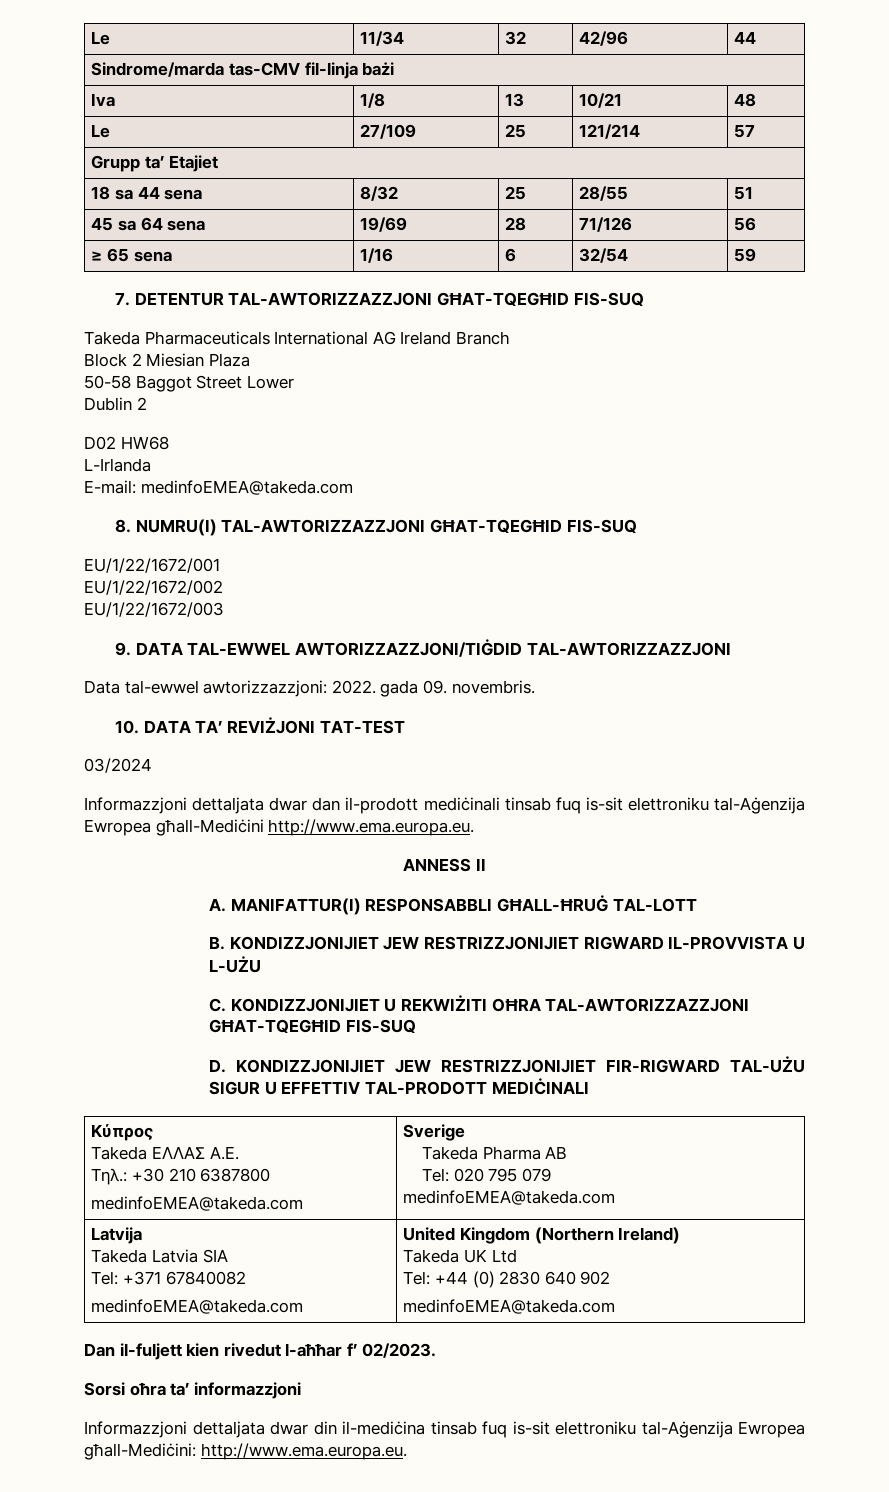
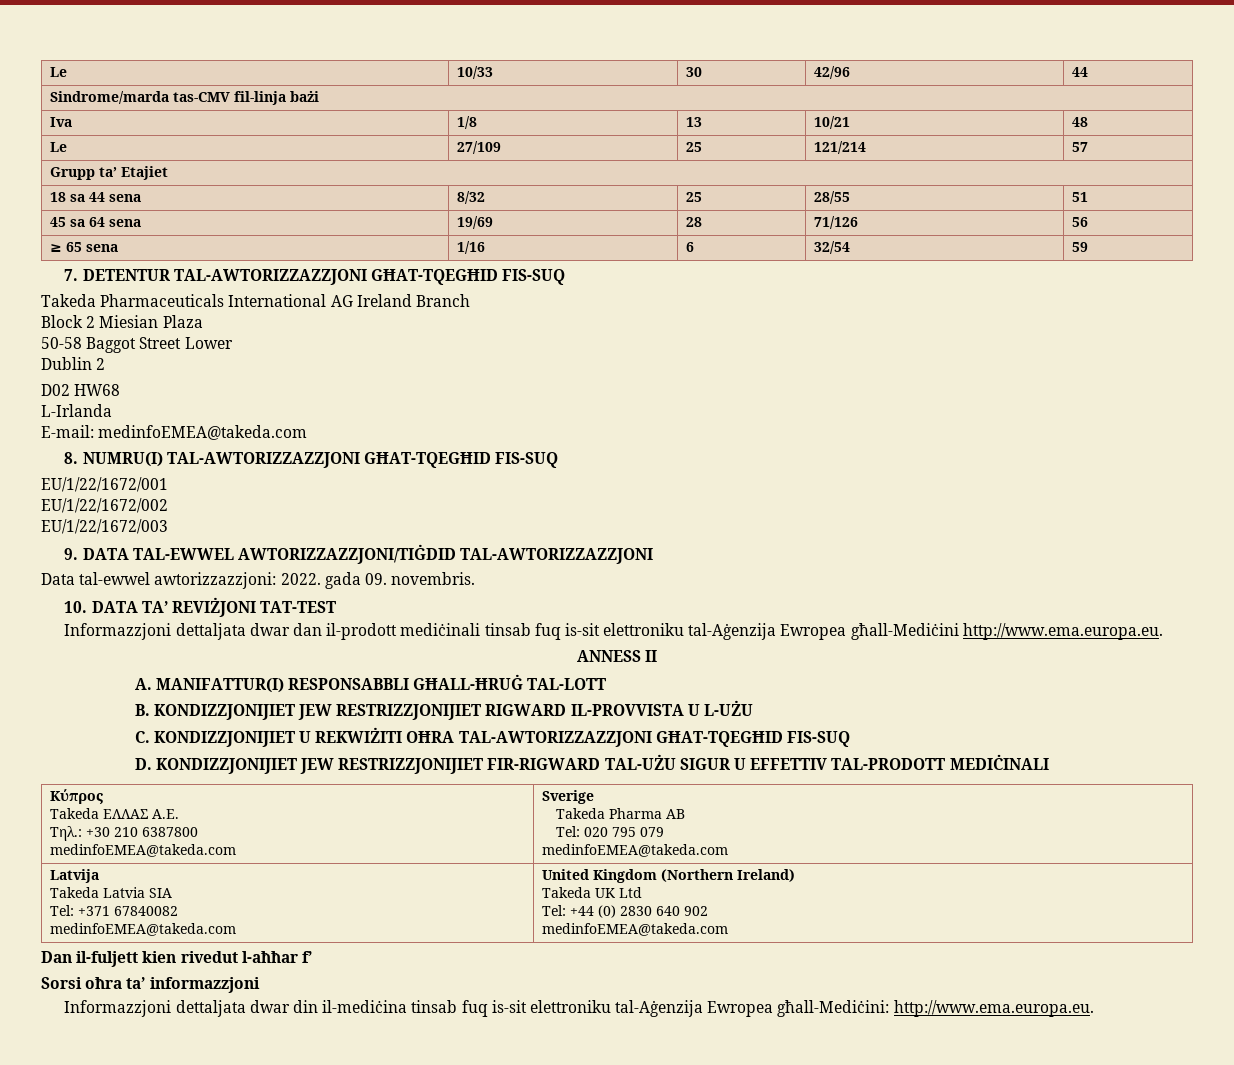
[91,31,111,45] [360,31,405,46] [505,31,527,45] Le | 11/34 | 32 -> [50,67,68,77] [457,66,494,79] [686,67,703,77] Le | 10/33 | 30
[84,758,152,773] // 03/2024 -> (337, 607) none
[361,1343,436,1358] 02/2023. -> (312, 957) none

